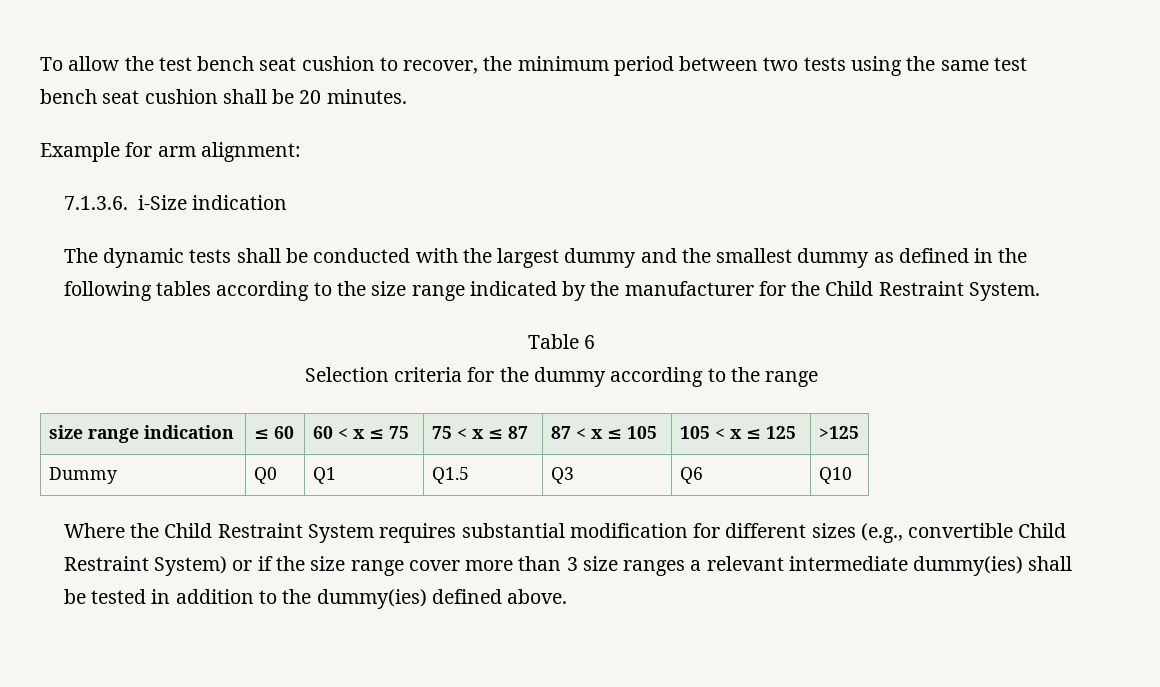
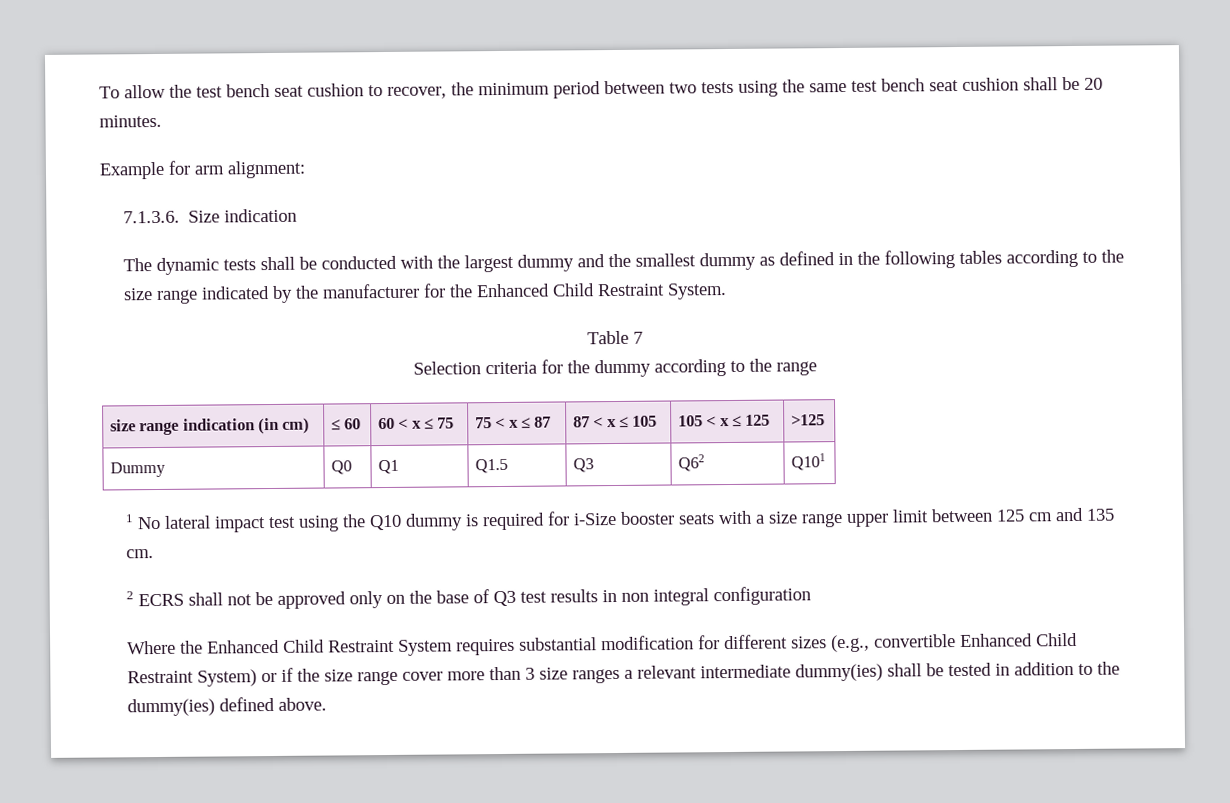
[137,195,187,210] i-Size -> [187,210,220,223] Size
(821, 288) none -> [475,283,550,298] Enhanced
[584,335,596,349] 6 -> [632,331,643,344] 7
(234, 432) none -> [257,417,311,435] (in cm)
[679,467,703,484] [818,467,852,484] Q6 | Q10 -> [677,454,705,472] [790,453,826,471] [124,507,1115,533] [125,549,154,559] [125,586,811,609] Q62 | Q101 // 1 No lateral impact test using the Q10 dummy is required for i-Size booster seats with a size range upper limit between 125 cm and 135 cm. // 2 ECRS shall not be approved only on the base of Q3 test results in non integral configuration
(160, 530) none -> [206,639,280,654] Enhanced
(1014, 530) none -> [959,633,1033,648] Enhanced

